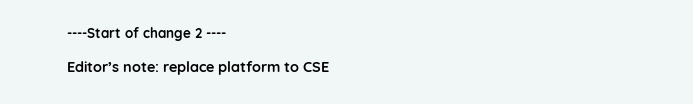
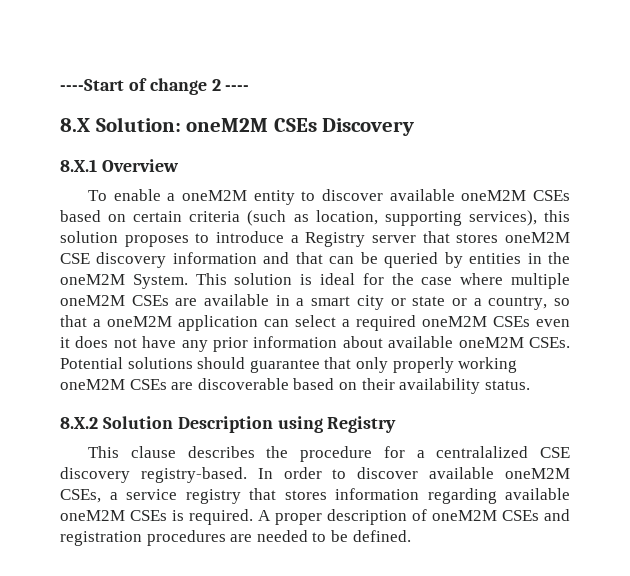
[67,61,329,75] Editor’s note: replace platform to CSE -> [60,117,415,136] [60,159,179,172] [87,189,570,205] [60,210,570,226] [60,231,570,247] [60,252,570,268] [60,273,570,289] [60,294,570,310] [60,315,570,331] [60,336,570,352] [60,357,518,373] [60,378,530,394] [60,416,397,433] [87,446,570,462] [60,467,570,483] [60,488,570,504] [60,509,570,525] [60,530,411,546] 8.X Solution: oneM2M CSEs Discovery // 8.X.1 Overview // To enable a oneM2M entity to discover available oneM2M CSEs based on certain criteria (such as location, supporting services), this solution proposes to introduce a Registry server that stores oneM2M CSE discovery information and that can be queried by entities in the oneM2M System. This solution is ideal for the case where multiple oneM2M CSEs are available in a smart city or state or a country, so that a oneM2M application can select a required oneM2M CSEs even it does not have any prior information about available oneM2M CSEs. Potential solutions should guarantee that only properly working oneM2M CSEs are discoverable based on their availability status. // 8.X.2 Solution Description using Registry // This clause describes the procedure for a centralalized CSE discovery registry-based. In order to discover available oneM2M CSEs, a service registry that stores information regarding available oneM2M CSEs is required. A proper description of oneM2M CSEs and registration procedures are needed to be defined.

